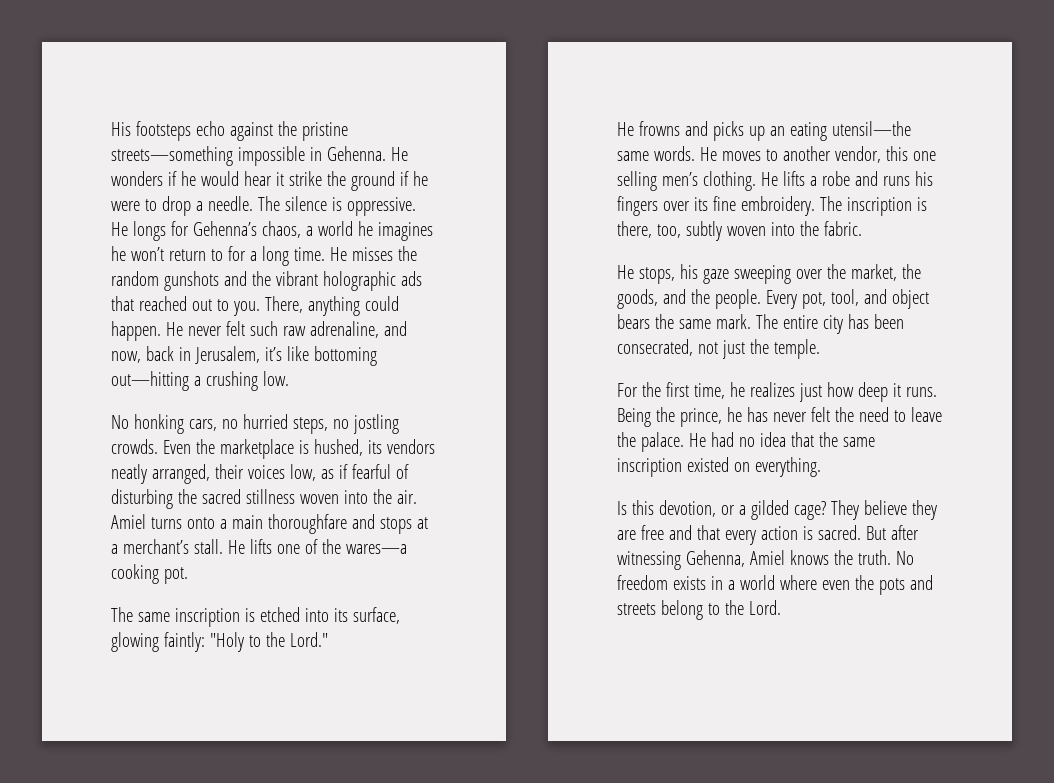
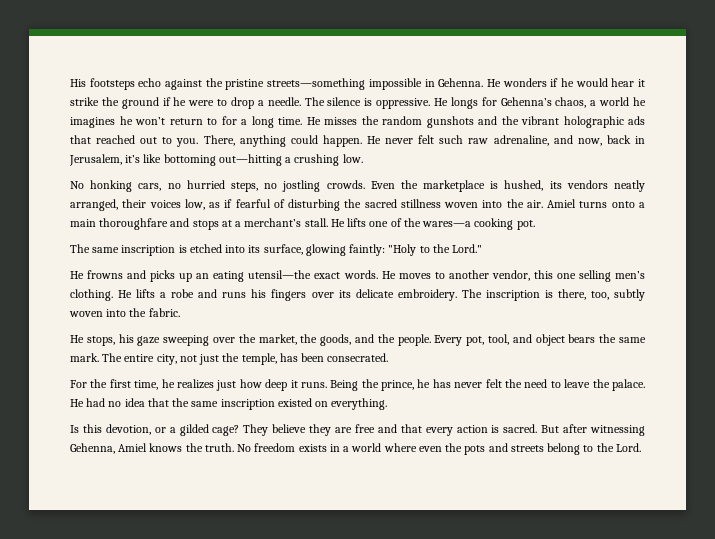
[617,151,649,161] same -> [314,272,341,279] exact
[712,196,736,211] fine -> [355,289,394,298] delicate
[822,314,904,334] [617,339,820,359] city has been consecrated, not just the temple. -> [156,353,389,365] city, not just the temple, has been consecrated.

